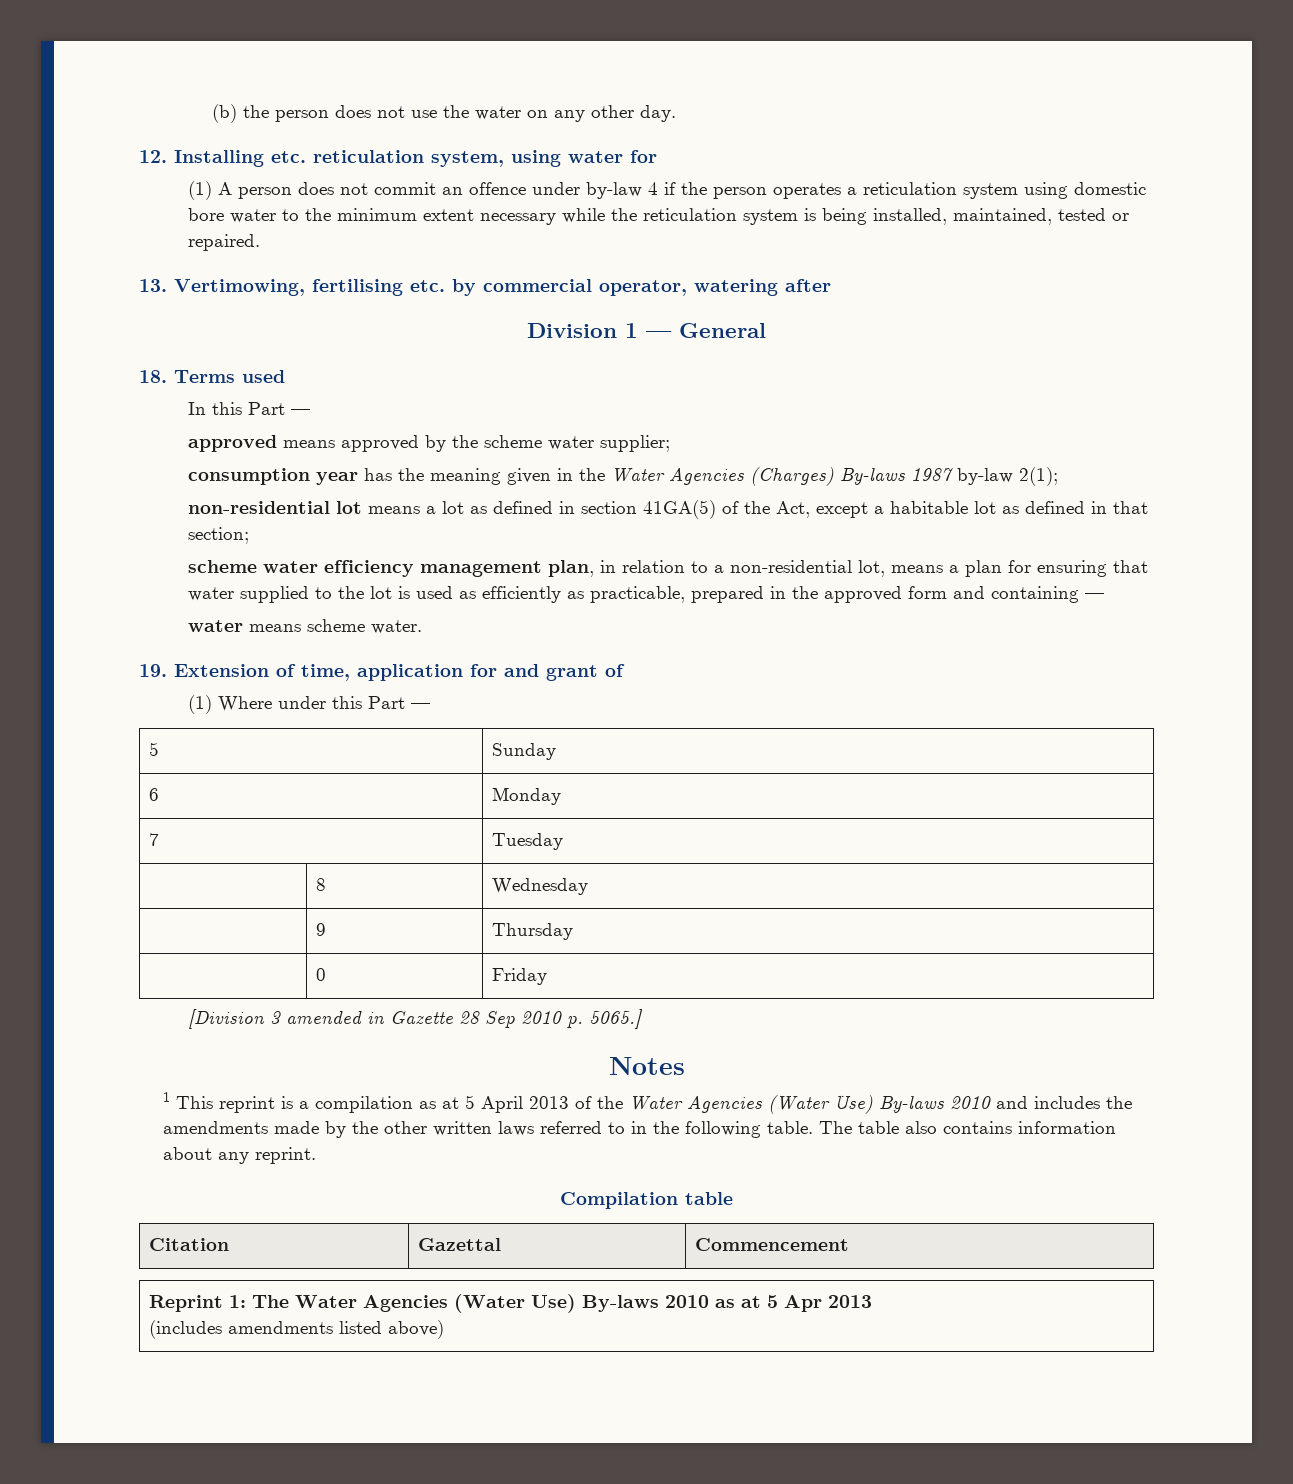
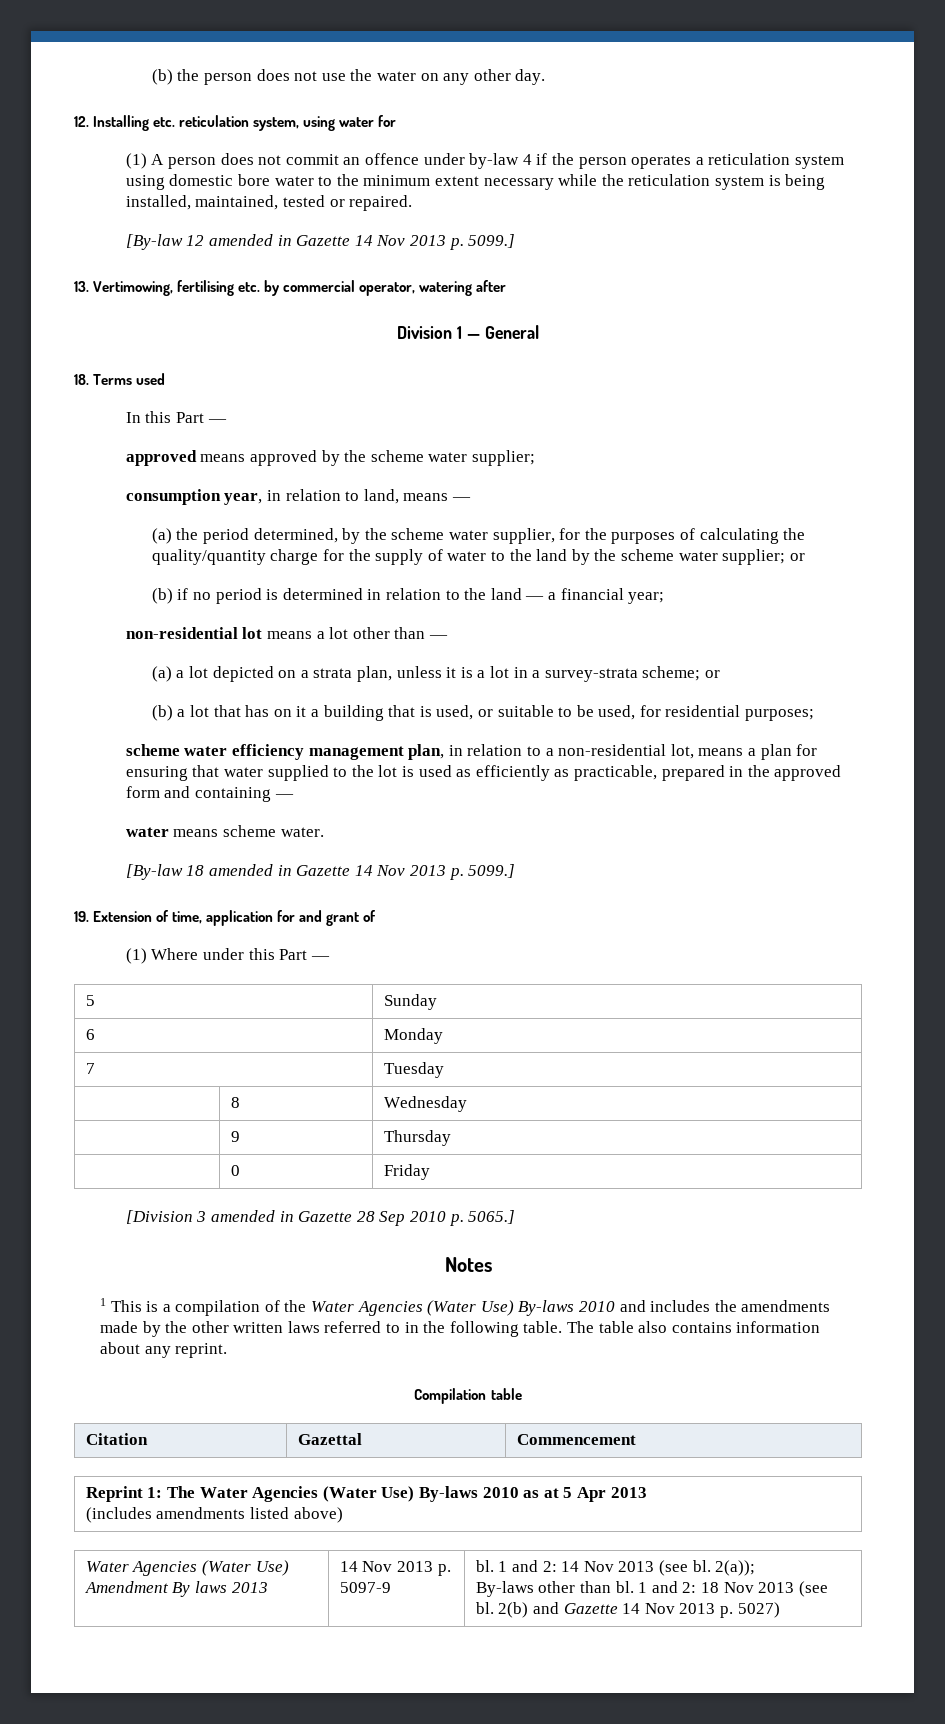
(260, 242) none -> [125,234,516,250] // [By-law 12 amended in Gazette 14 Nov 2013 p. 5099.]
[315,467,1058,486] year has the meaning given in the Water Agencies (Charges) By-laws 1987 by-law 2(1); -> [224,489,472,505] [151,528,806,544] [151,549,805,565] [151,588,665,604] year, in relation to land, means — // (a) the period determined, by the scheme water supplier, for the purposes of calculating the quality/quantity charge for the supply of water to the land by the scheme water supplier; or // (b) if no period is determined in relation to the land — a financial year;
[469,500,1148,519] [187,527,249,544] as defined in section 41GA(5) of the Act, except a habitable lot as defined in that section; -> [352,627,449,639] [151,666,720,682] [151,705,815,721] other than — // (a) a lot depicted on a strata plan, unless it is a lot in a survey-strata scheme; or // (b) a lot that has on it a building that is used, or suitable to be used, for residential purposes;
(422, 627) none -> [125,864,516,880] // [By-law 18 amended in Gazette 14 Nov 2013 p. 5099.]
[219,1096,276,1113] reprint -> (142, 1306) none
[419,1095,570,1113] as at 5 April 2013 -> (261, 1308) none
(444, 1329) none -> [85,1560,289,1576] [84,1581,268,1597] [339,1561,451,1576] [339,1582,391,1593] [475,1560,756,1576] [475,1581,828,1597] [475,1602,780,1618] // Water Agencies (Water Use) Amendment By laws 2013 | 14 Nov 2013 p. 5097-9 | bl. 1 and 2: 14 Nov 2013 (see bl. 2(a)); // By-laws other than bl. 1 and 2: 18 Nov 2013 (see bl. 2(b) and Gazette 14 Nov 2013 p. 5027)

